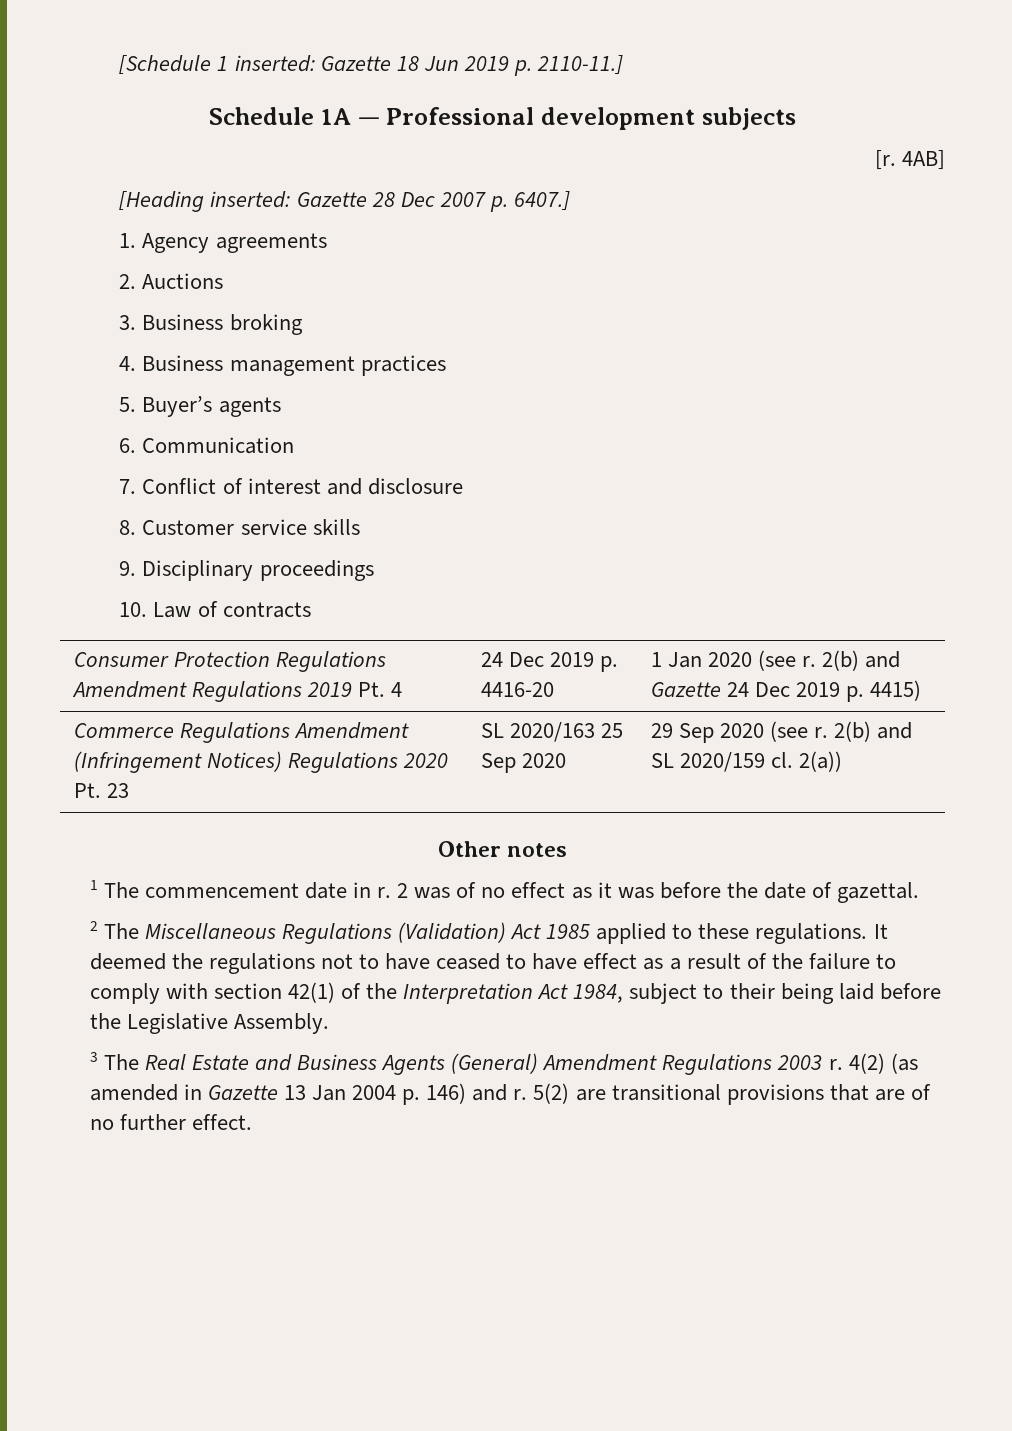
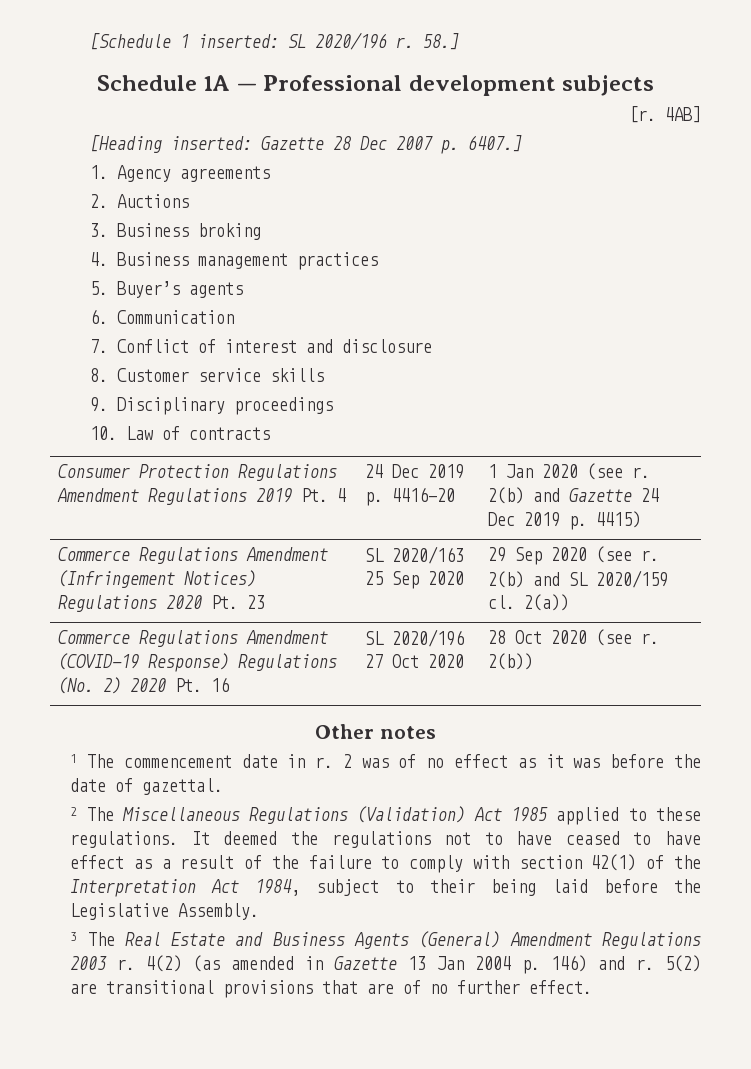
[320,55,623,76] Gazette 18 Jun 2019 p. 2110-11.] -> [288,32,460,50] SL 2020/196 r. 58.]
(842, 761) none -> [57,630,328,647] [57,653,337,672] [57,677,229,694] [364,629,464,647] [364,654,464,668] [487,629,659,646] [487,653,533,670] // Commerce Regulations Amendment (COVID-19 Response) Regulations (No. 2) 2020 Pt. 16 | SL 2020/196 27 Oct 2020 | 28 Oct 2020 (see r. 2(b))

